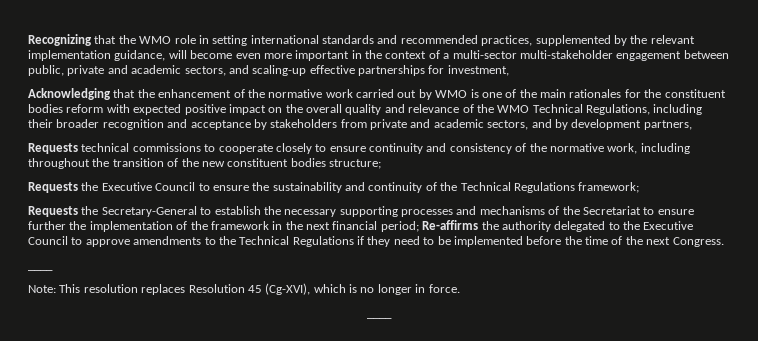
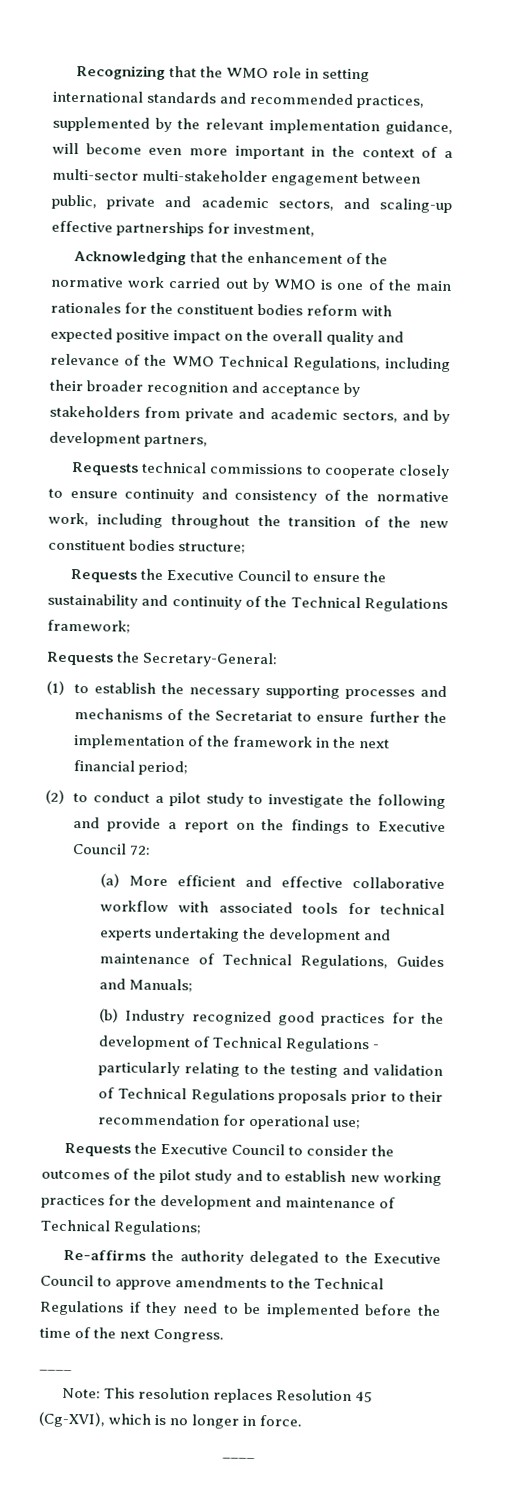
[101,206,197,217] Secretary-General -> [142,651,279,668] [46,680,65,695] Secretary-General: // (1)
(419, 226) none -> [45,789,447,810] [72,817,447,834] [71,843,152,856] [99,873,445,889] [99,900,445,915] [98,926,392,944] [98,953,444,970] [98,978,194,993] [98,1008,444,1027] [97,1035,380,1053] [97,1061,444,1078] [97,1087,443,1105] [97,1113,362,1130] [63,1142,395,1157] [41,1168,442,1186] [41,1194,397,1210] [40,1219,203,1236] // (2) to conduct a pilot study to investigate the following and provide a report on the findings to Executive Council 72: // (a) More efficient and effective collaborative workflow with associated tools for technical experts undertaking the development and maintenance of Technical Regulations, Guides and Manuals; // (b) Industry recognized good practices for the development of Technical Regulations - particularly relating to the testing and validation of Technical Regulations proposals prior to their recommendation for operational use; // Requests the Executive Council to consider the outcomes of the pilot study and to establish new working practices for the development and maintenance of Technical Regulations; //

